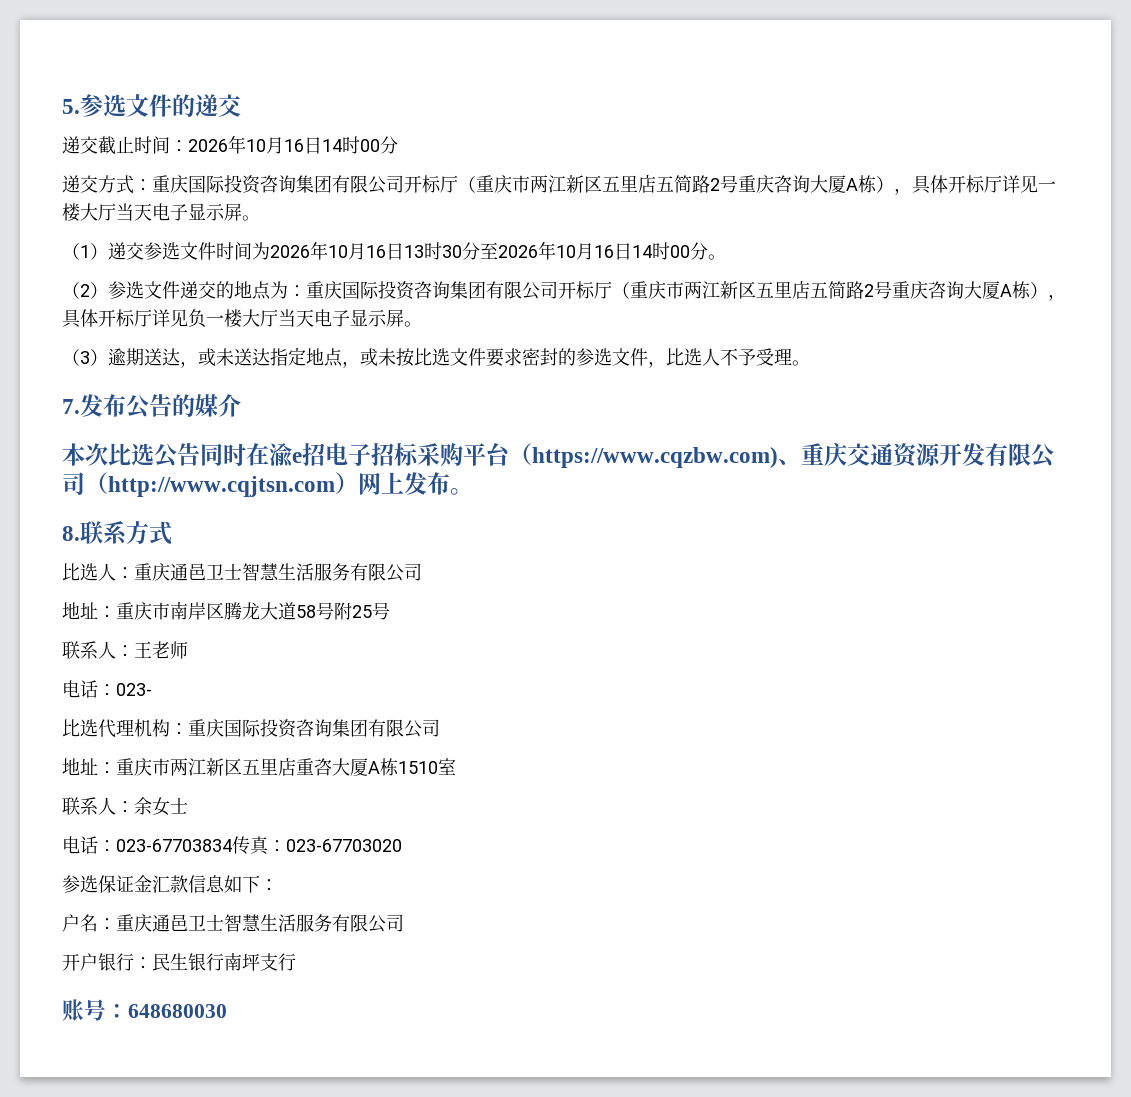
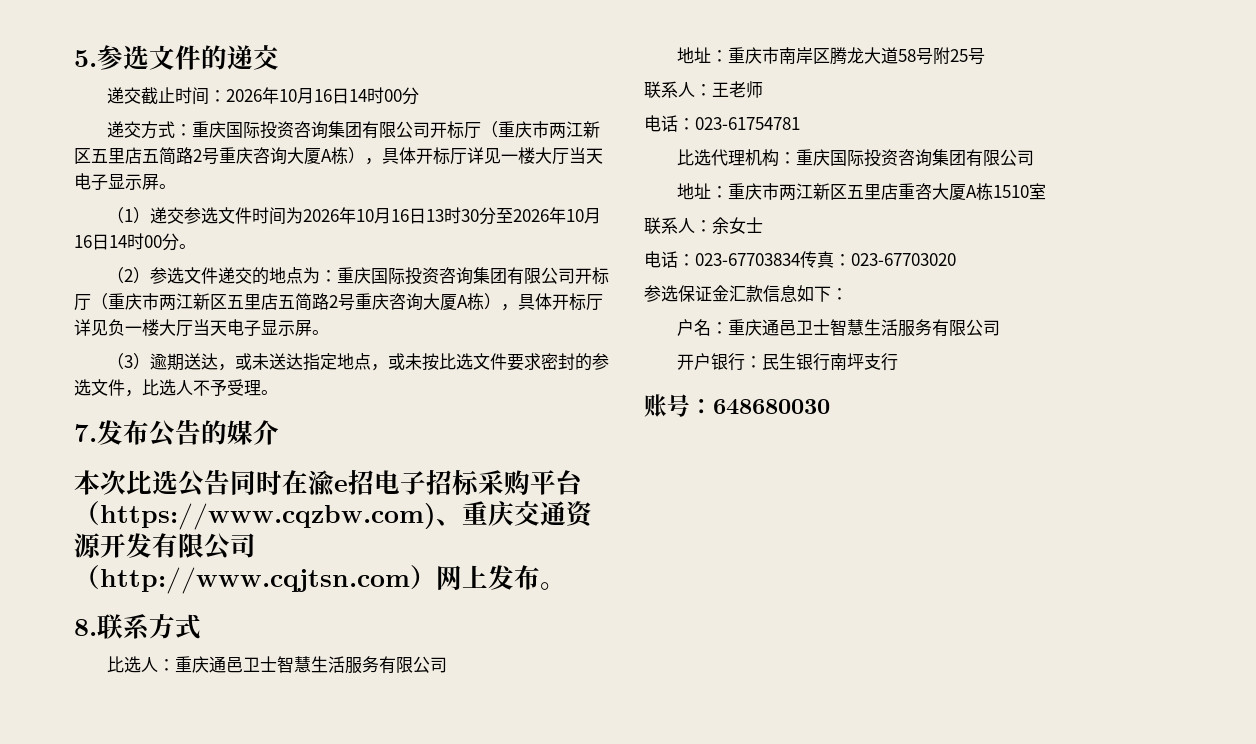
[116,683,152,696] 023- -> [695,117,800,130] 023-61754781

